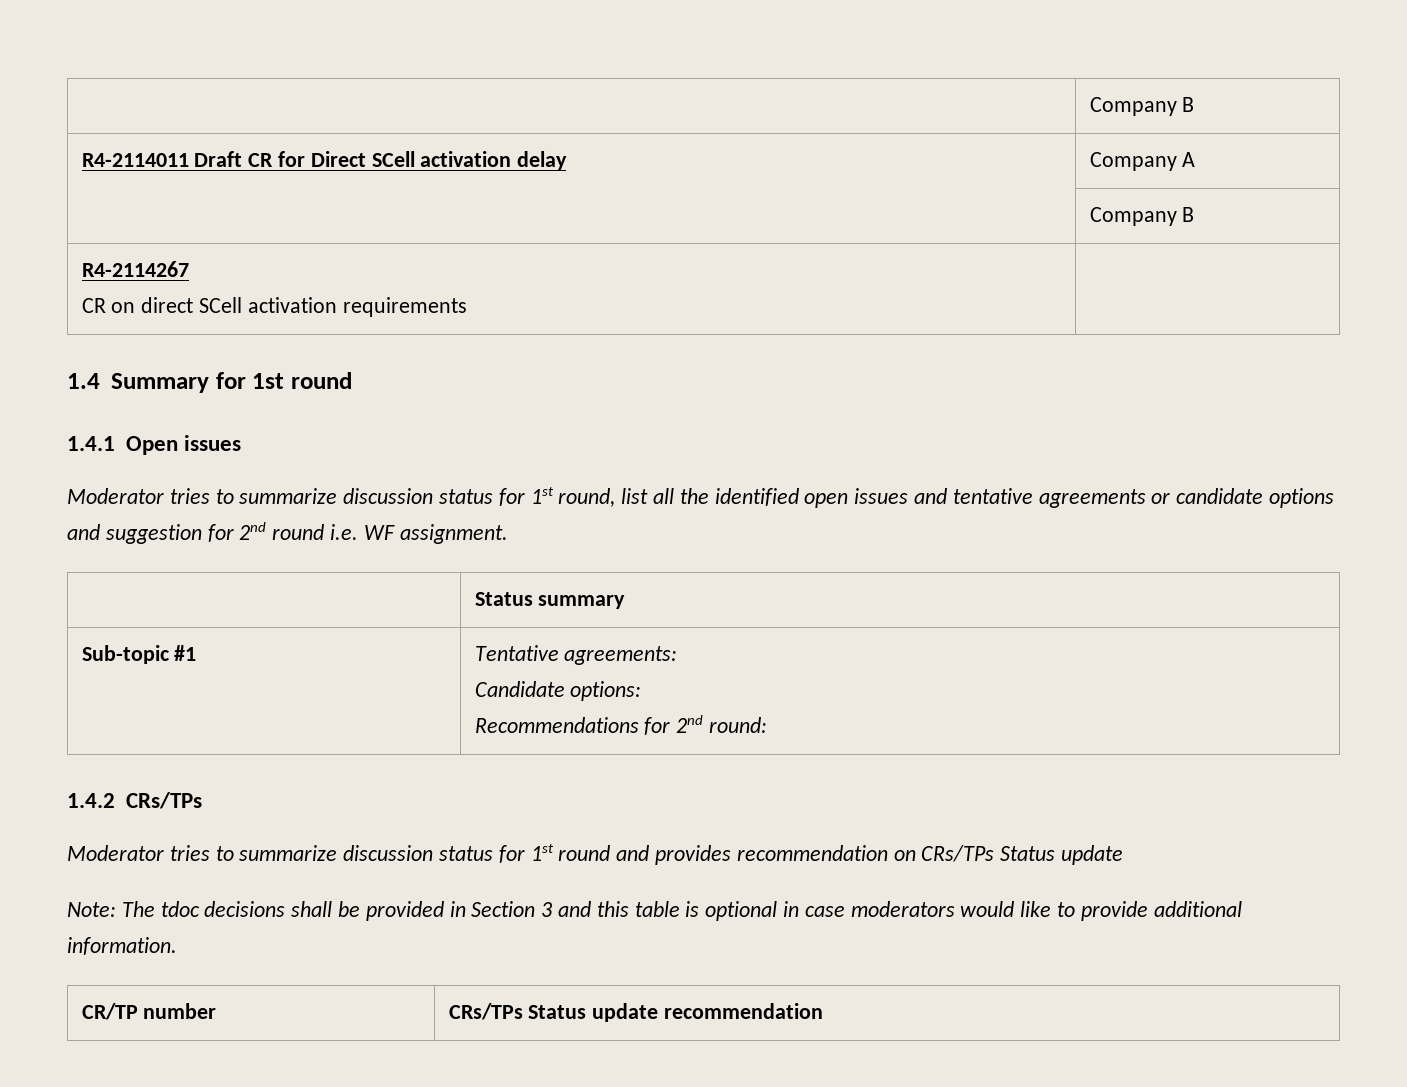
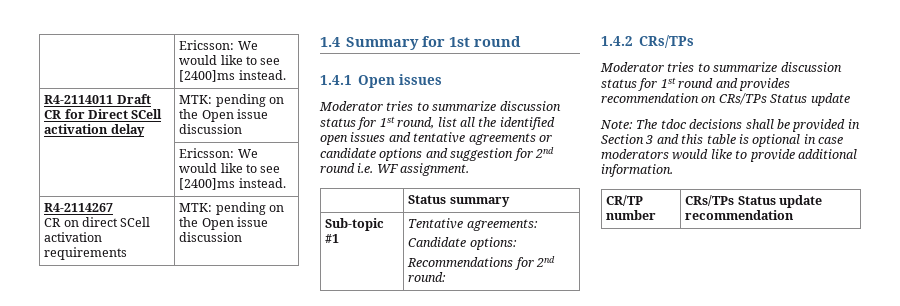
[1089,97,1195,116] | Company B -> [179,40,258,50] [179,55,281,65] [179,70,286,82] | Ericsson: We would like to see [2400]ms instead.
[1089,152,1196,171] [1089,207,1195,226] Company A // | Company B -> [179,94,285,107] [179,109,269,122] [179,124,243,134] [179,148,258,158] [179,163,281,173] [179,178,286,190] MTK: pending on the Open issue discussion // | Ericsson: We would like to see [2400]ms instead.
(467, 307) none -> [179,202,285,215] [179,217,269,230] [179,232,243,242] MTK: pending on the Open issue discussion

